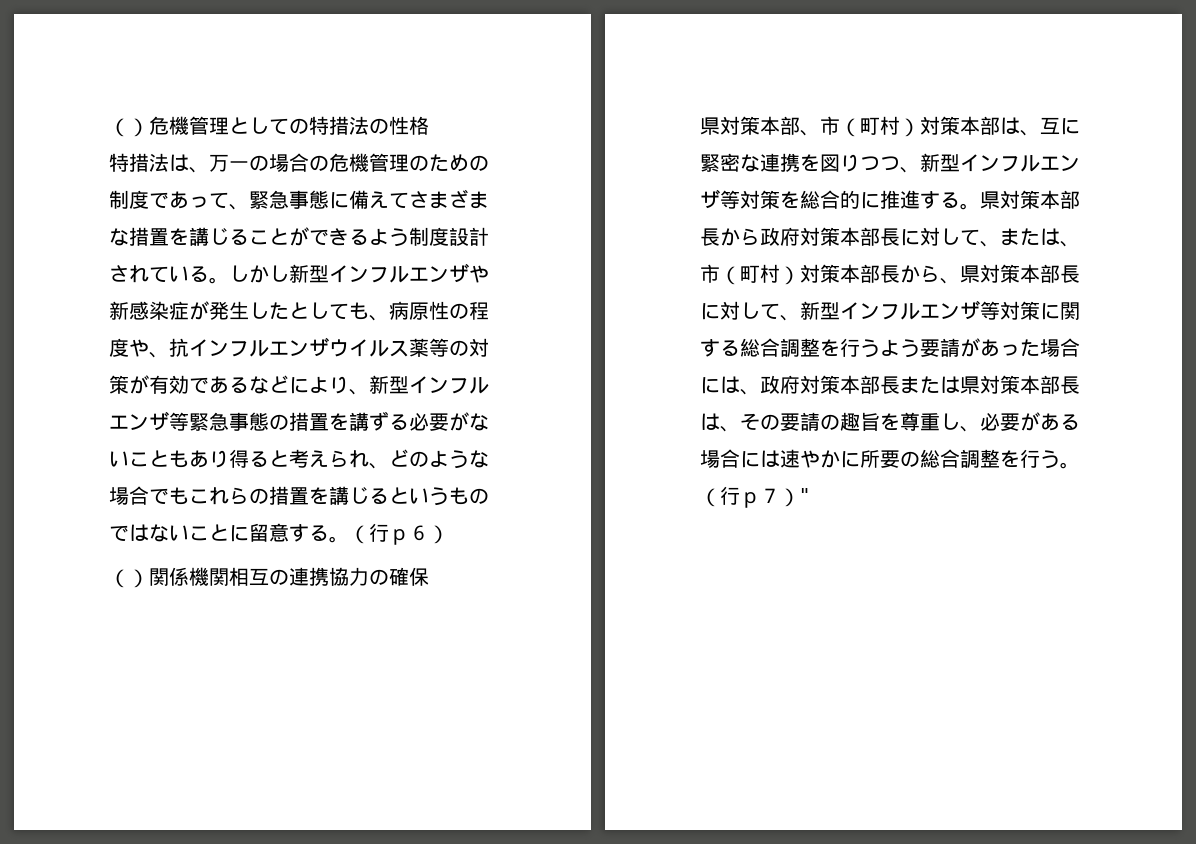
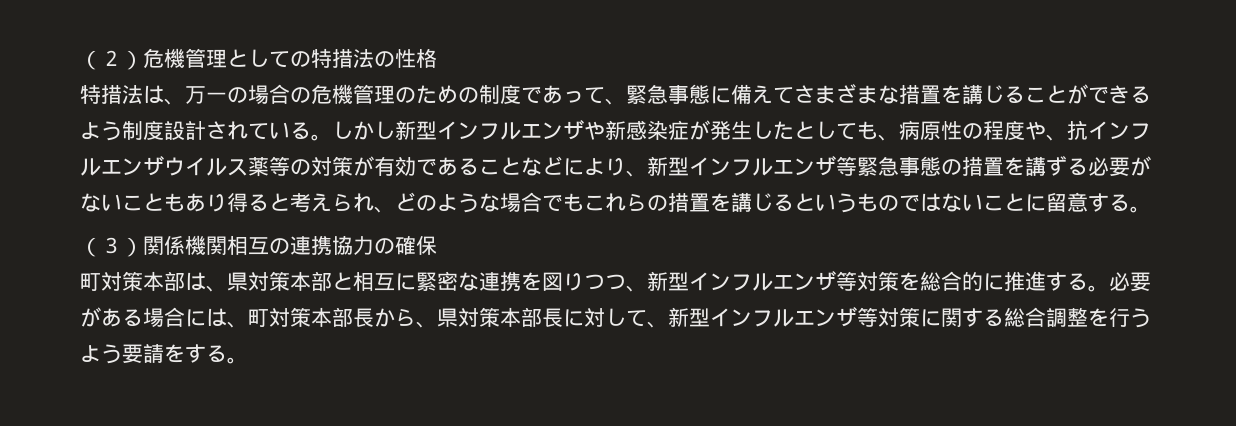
[109,118,129,137] （ -> [80,50,122,70] （２
(249, 385) none -> [479,157,521,175] こと
[349,523,449,545] [109,569,129,588] （行ｐ６） // （ -> [80,237,122,257] // （３
[700,116,1040,137] 県対策本部、市（町村）対策本部は、 -> [80,271,374,292] 町対策本部は、県対策本部と相
[980,190,1080,209] [700,227,1080,247] [700,264,800,285] 県対策本部長から政府対策本部長に対して、または、市（町村） -> [1109,272,1151,291] [80,307,269,328] 必要がある場合には、町
[960,338,1080,357] [700,375,1080,395] [700,412,1080,432] [700,449,1080,469] [700,486,809,508] があった場合には、政府対策本部長または県対策本部長は、その要請の趣旨を尊重し、必要がある場合には速やかに所要の総合調整を行う。（行ｐ７）" -> [164,344,248,364] をする。

